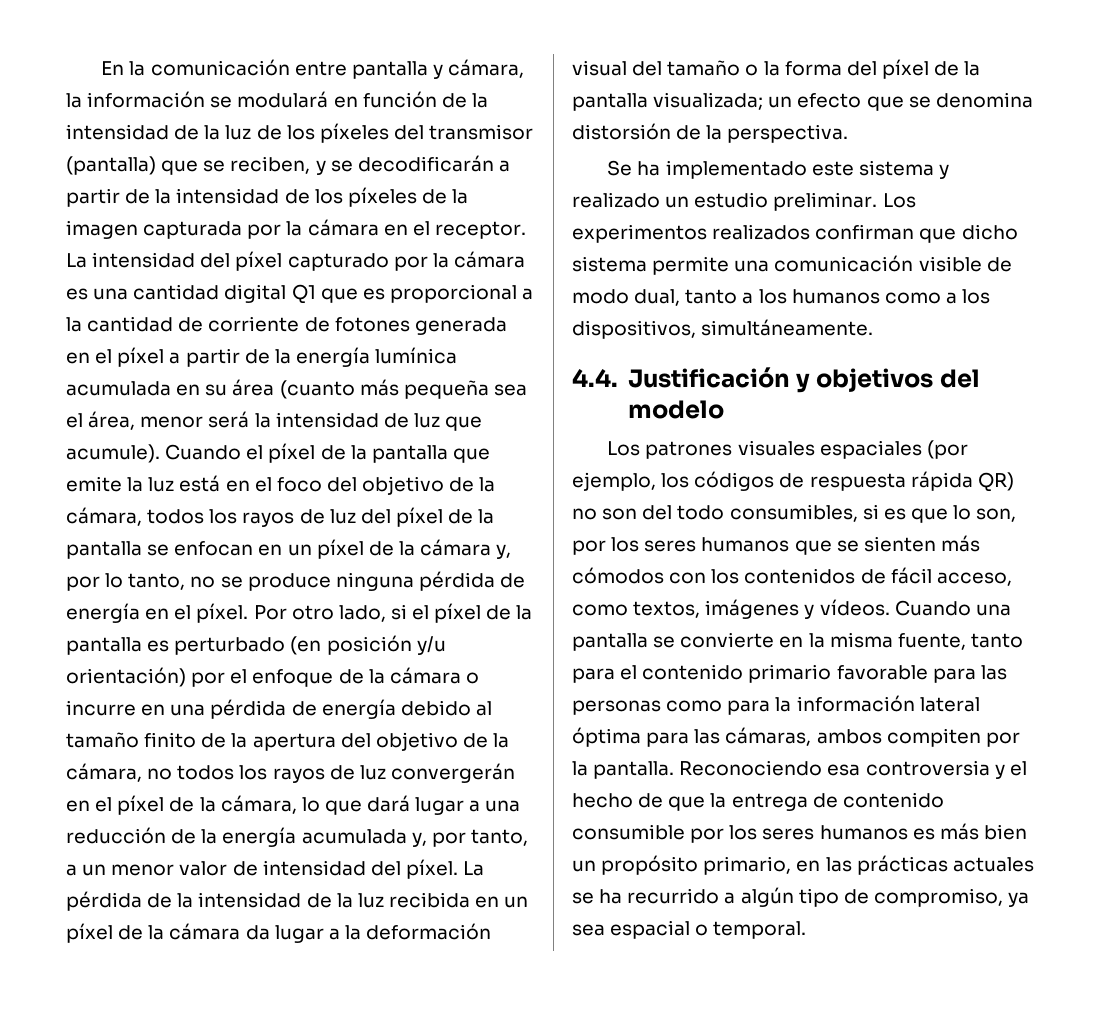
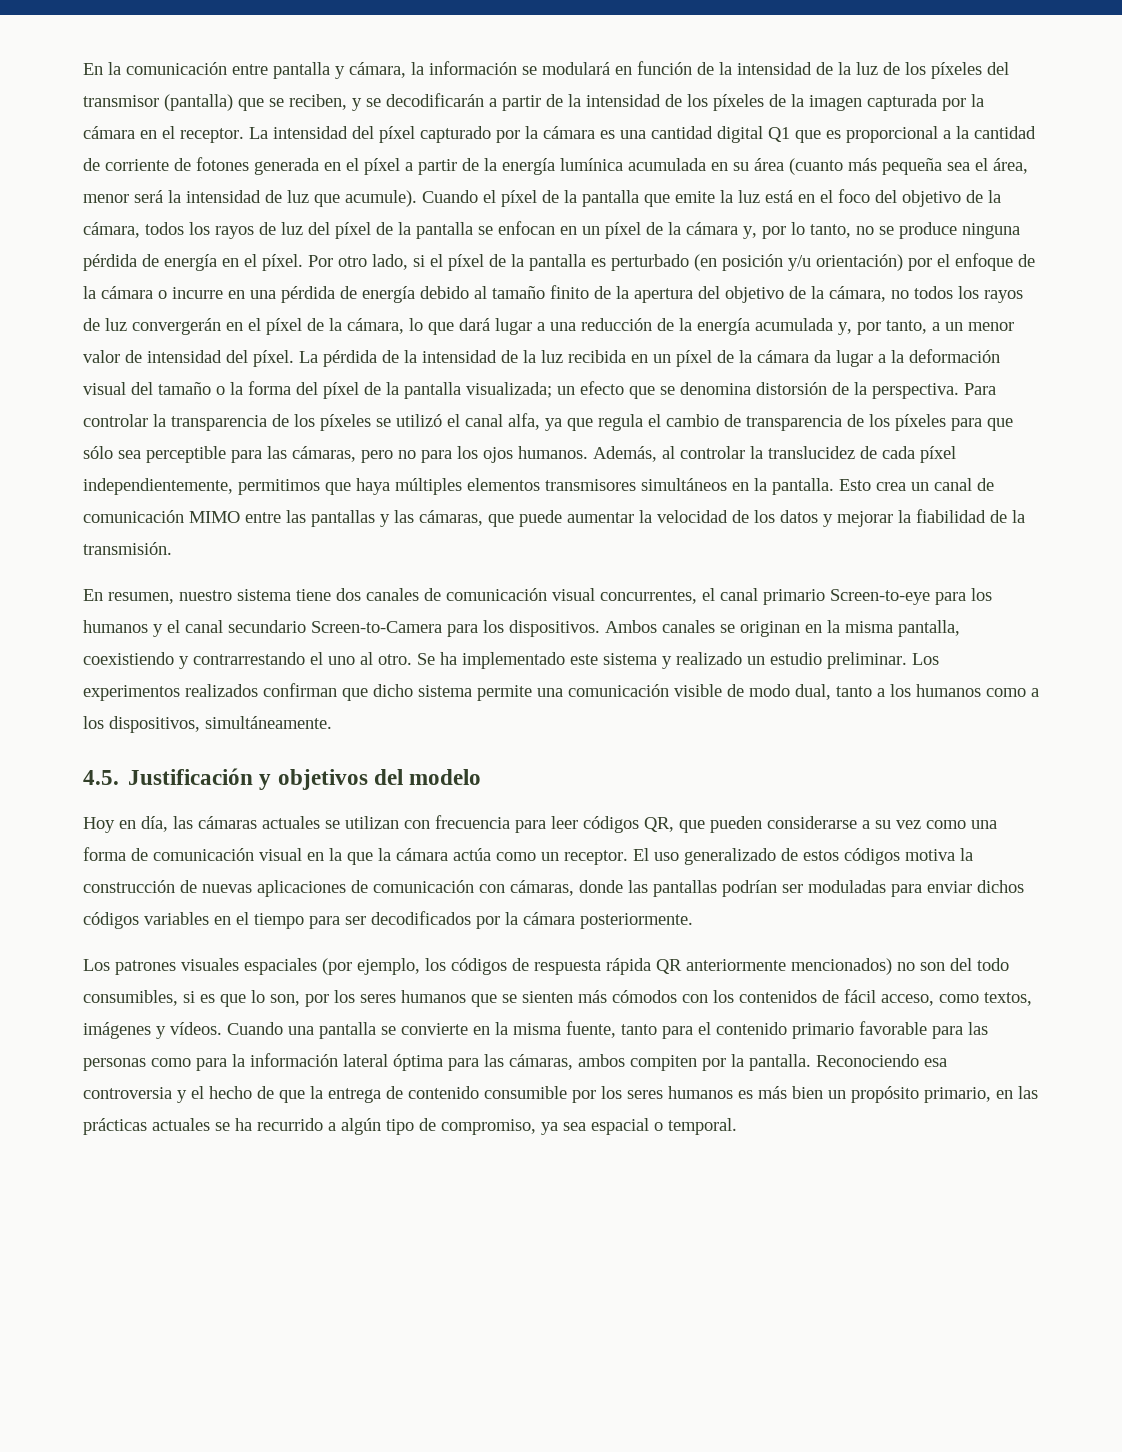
(849, 133) // -> [964,383,996,395] [83,413,1013,431] [83,446,956,463] [83,478,994,495] [83,509,1025,527] [83,542,172,555] [83,588,992,605] [83,620,960,637] [83,652,412,669] Para controlar la transparencia de los píxeles se utilizó el canal alfa, ya que regula el cambio de transparencia de los píxeles para que sólo sea perceptible para las cámaras, pero no para los ojos humanos. Además, al controlar la translucidez de cada píxel independientemente, permitimos que haya múltiples elementos transmisores simultáneos en la pantalla. Esto crea un canal de comunicación MIMO entre las pantallas y las cámaras, que puede aumentar la velocidad de los datos y mejorar la fiabilidad de la transmisión. // En resumen, nuestro sistema tiene dos canales de comunicación visual concurrentes, el canal primario Screen-to-eye para los humanos y el canal secundario Screen-to-Camera para los dispositivos. Ambos canales se originan en la misma pantalla, coexistiendo y contrarrestando el uno al otro.
[572,368,618,387] 4.4. -> [83,770,119,785] 4.5.
(724, 409) none -> [83,815,997,833] [83,847,973,865] [83,880,1024,897] [83,911,693,929] // Hoy en día, las cámaras actuales se utilizan con frecuencia para leer códigos QR, que pueden considerarse a su vez como una forma de comunicación visual en la que la cámara actúa como un receptor. El uso generalizado de estos códigos motiva la construcción de nuevas aplicaciones de comunicación con cámaras, donde las pantallas podrían ser moduladas para enviar dichos códigos variables en el tiempo para ser decodificados por la cámara posteriormente.
[977,472,1014,492] QR) -> [656,958,892,975] QR anteriormente mencionados)

